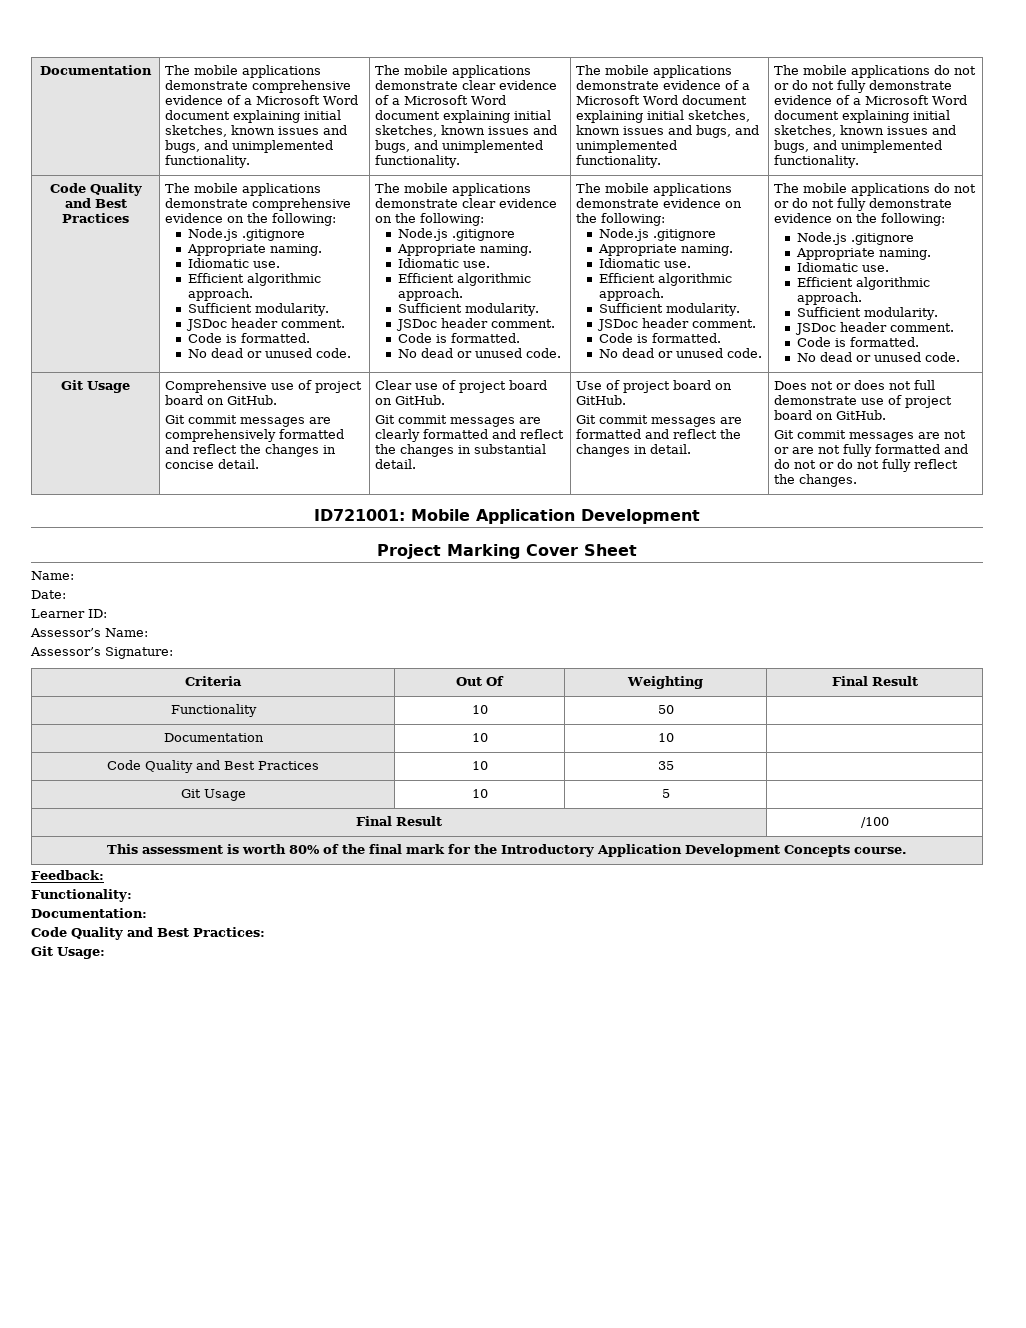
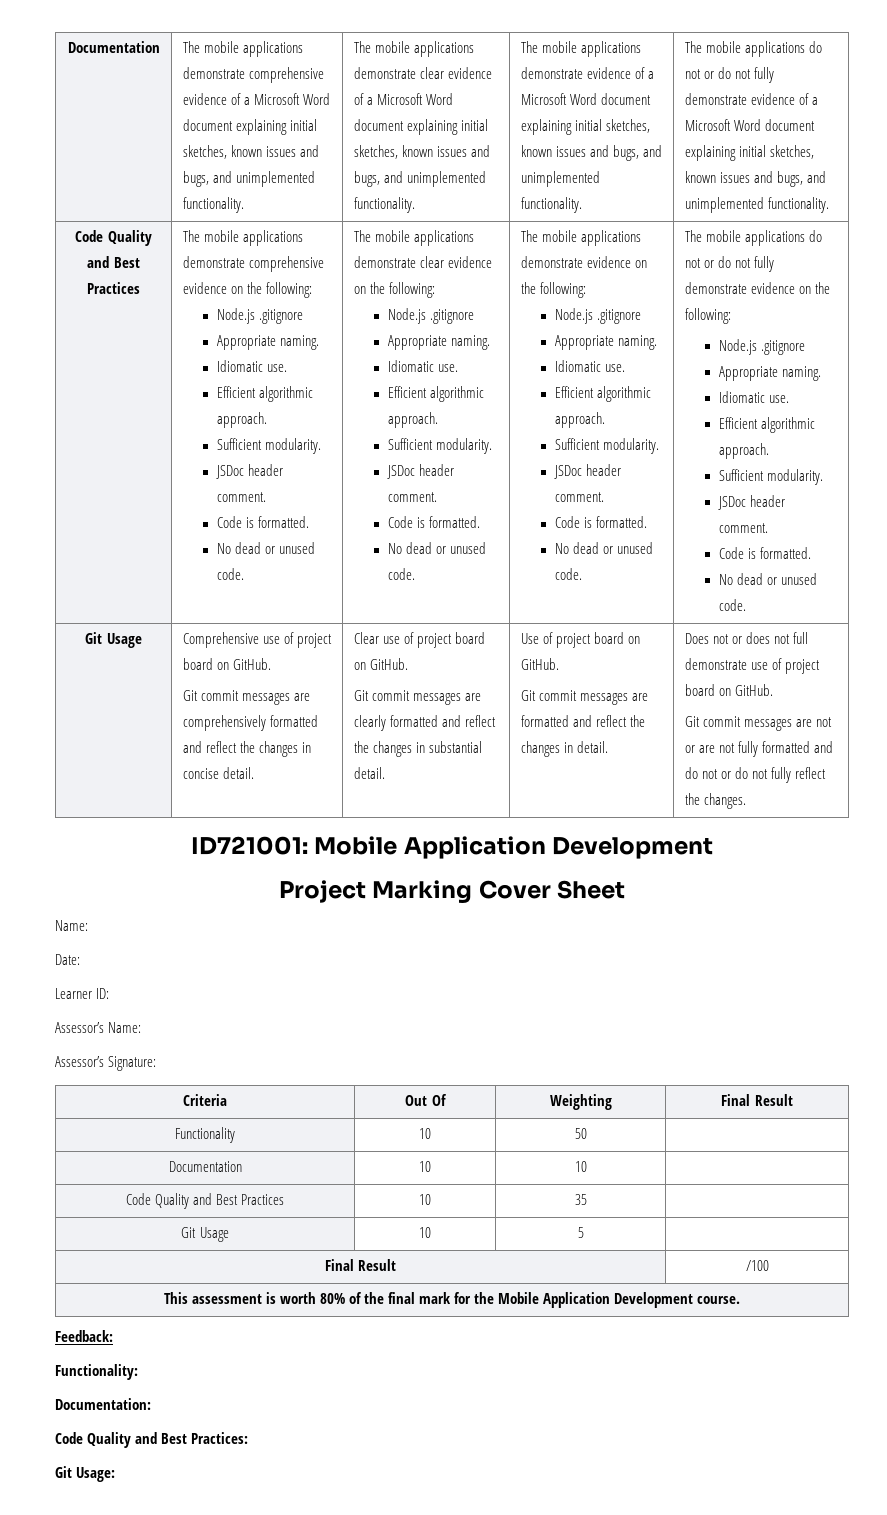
[501,844,851,857] Introductory Application Development Concepts -> [498,1292,694,1308] Mobile Application Development

